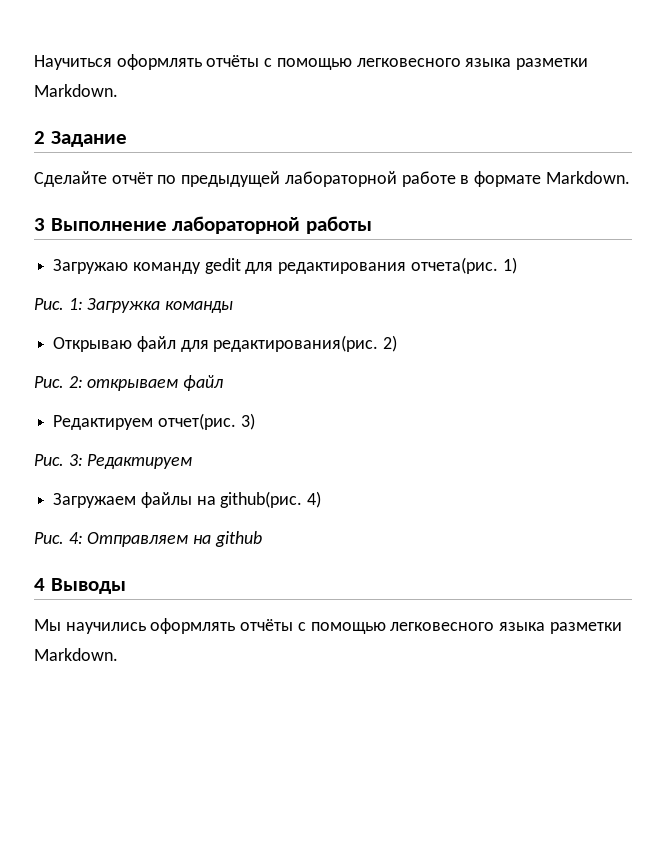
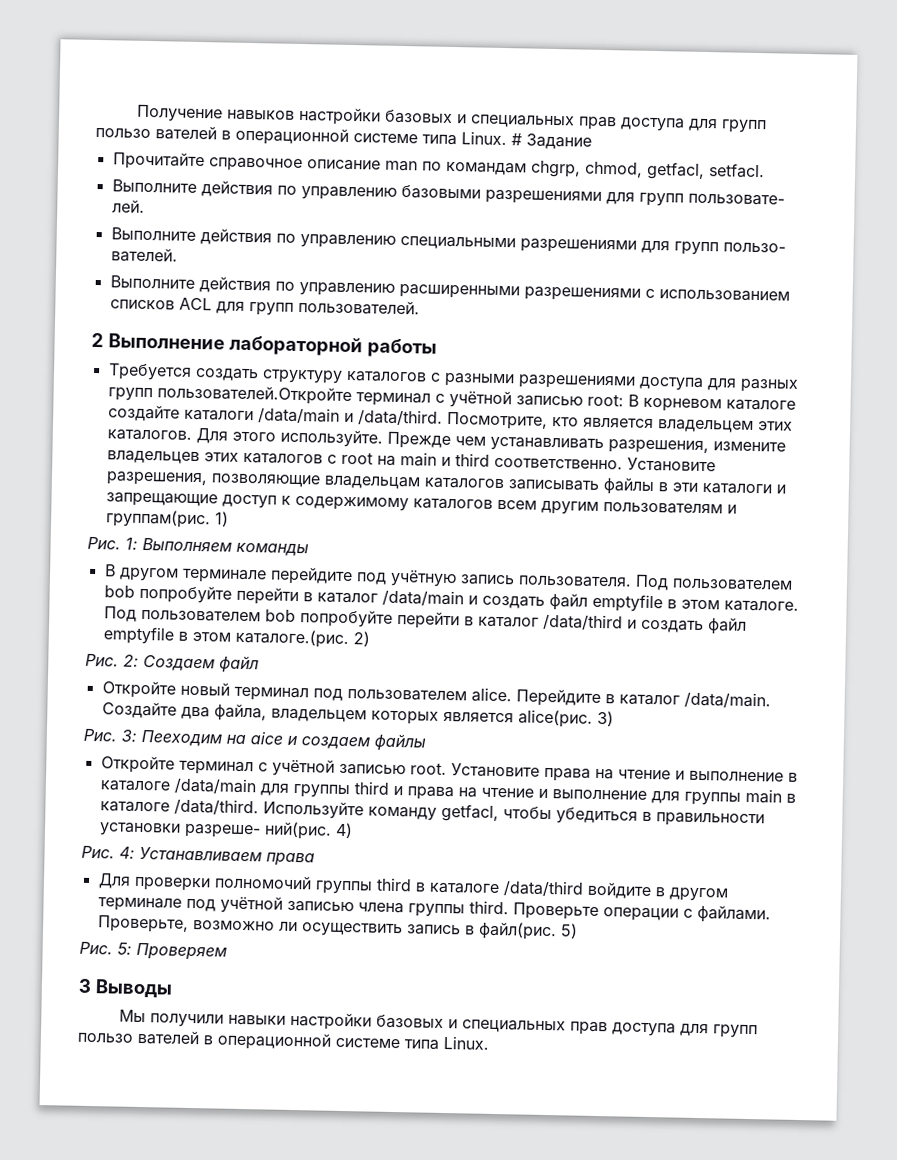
[34,54,589,70] [34,84,118,97] [34,131,127,147] [34,171,630,187] [34,216,372,234] [53,257,498,274] Научиться оформлять отчёты с помощью легковесного языка разметки Markdown. // 2 Задание // Сделайте отчёт по предыдущей лабораторной работе в формате Markdown. // 3 Выполнение лабораторной работы // Загружаю команду gedit для редактирования отчета(рис. -> [135,104,767,134] [95,125,592,150] [112,151,765,180] [111,179,785,207] [111,199,145,213] [110,227,786,256] [110,247,178,263] [109,275,790,302] [109,297,420,316] [91,332,437,358] [107,363,799,393] [107,384,796,413] [107,404,793,433] [106,427,786,455] [106,450,716,473] [105,471,786,496] [105,492,737,515] [104,509,211,529] Получение навыков настройки базовых и специальных прав доступа для групп пользо вателей в операционной системе типа Linux. # Задание // Прочитайте справочное описание man по командам chgrp, chmod, getfacl, setfacl. // Выполните действия по управлению базовыми разрешениями для групп пользовате- лей. // Выполните действия по управлению специальными разрешениями для групп пользо- вателей. // Выполните действия по управлению расширенными разрешениями с использованием списков ACL для групп пользователей. // 2 Выполнение лабораторной работы // Требуется создать структуру каталогов с разными разрешениями доступа для разных групп пользователей.Откройте терминал с учётной записью root: В корневом каталоге создайте каталоги /data/main и /data/third. Посмотрите, кто является владельцем этих каталогов. Для этого используйте. Прежде чем устанавливать разрешения, измените владельцев этих каталогов с root на main и third соответственно. Установите разрешения, позволяющие владельцам каталогов записывать файлы в эти каталоги и запрещающие доступ к содержимому каталогов всем другим пользователям и группам(рис.
[87,298,161,313] Загружка -> [142,537,232,552] Выполняем
[53,335,379,352] Открываю файл для редактирования(рис. -> [104,564,793,591] [103,584,799,613] [103,606,747,635] [102,626,349,649] В другом терминале перейдите под учётную запись пользователя. Под пользователем bob попробуйте перейти в каталог /data/main и создать файл emptyfile в этом каталоге. Под пользователем bob попробуйте перейти в каталог /data/third и создать файл emptyfile в этом каталоге.(рис.
[87,379,179,391] открываем -> [143,654,215,672] Создаем
[53,413,255,430] [34,454,193,469] [53,491,322,508] [34,531,262,547] [34,578,126,594] [34,618,622,634] [34,648,118,661] Редактируем отчет(рис. 3) // Рис. 3: Редактируем // Загружаем файлы на github(рис. 4) // Рис. 4: Отправляем на github // 4 Выводы // Мы научились оформлять отчёты с помощью легковесного языка разметки Markdown. -> [101,680,771,709] [101,701,614,728] [83,728,426,752] [100,755,798,782] [99,777,796,806] [99,798,765,828] [98,821,353,840] [81,845,315,867] [97,873,728,902] [97,895,771,924] [97,915,578,941] [79,941,227,961] [78,978,173,998] [118,1009,758,1039] [77,1029,489,1051] Откройте новый терминал под пользователем alice. Перейдите в каталог /data/main. Создайте два файла, владельцем которых является alice(рис. 3) // Рис. 3: Пееходим на aice и создаем файлы // Откройте терминал с учётной записью root. Установите права на чтение и выполнение в каталоге /data/main для группы third и права на чтение и выполнение для группы main в каталоге /data/third. Используйте команду getfacl, чтобы убедиться в правильности установки разреше- ний(рис. 4) // Рис. 4: Устанавливаем права // Для проверки полномочий группы third в каталоге /data/third войдите в другом терминале под учётной записью члена группы third. Проверьте операции с файлами. Проверьте, возможно ли осуществить запись в файл(рис. 5) // Рис. 5: Проверяем // 3 Выводы // Мы получили навыки настройки базовых и специальных прав доступа для групп пользо вателей в операционной системе типа Linux.

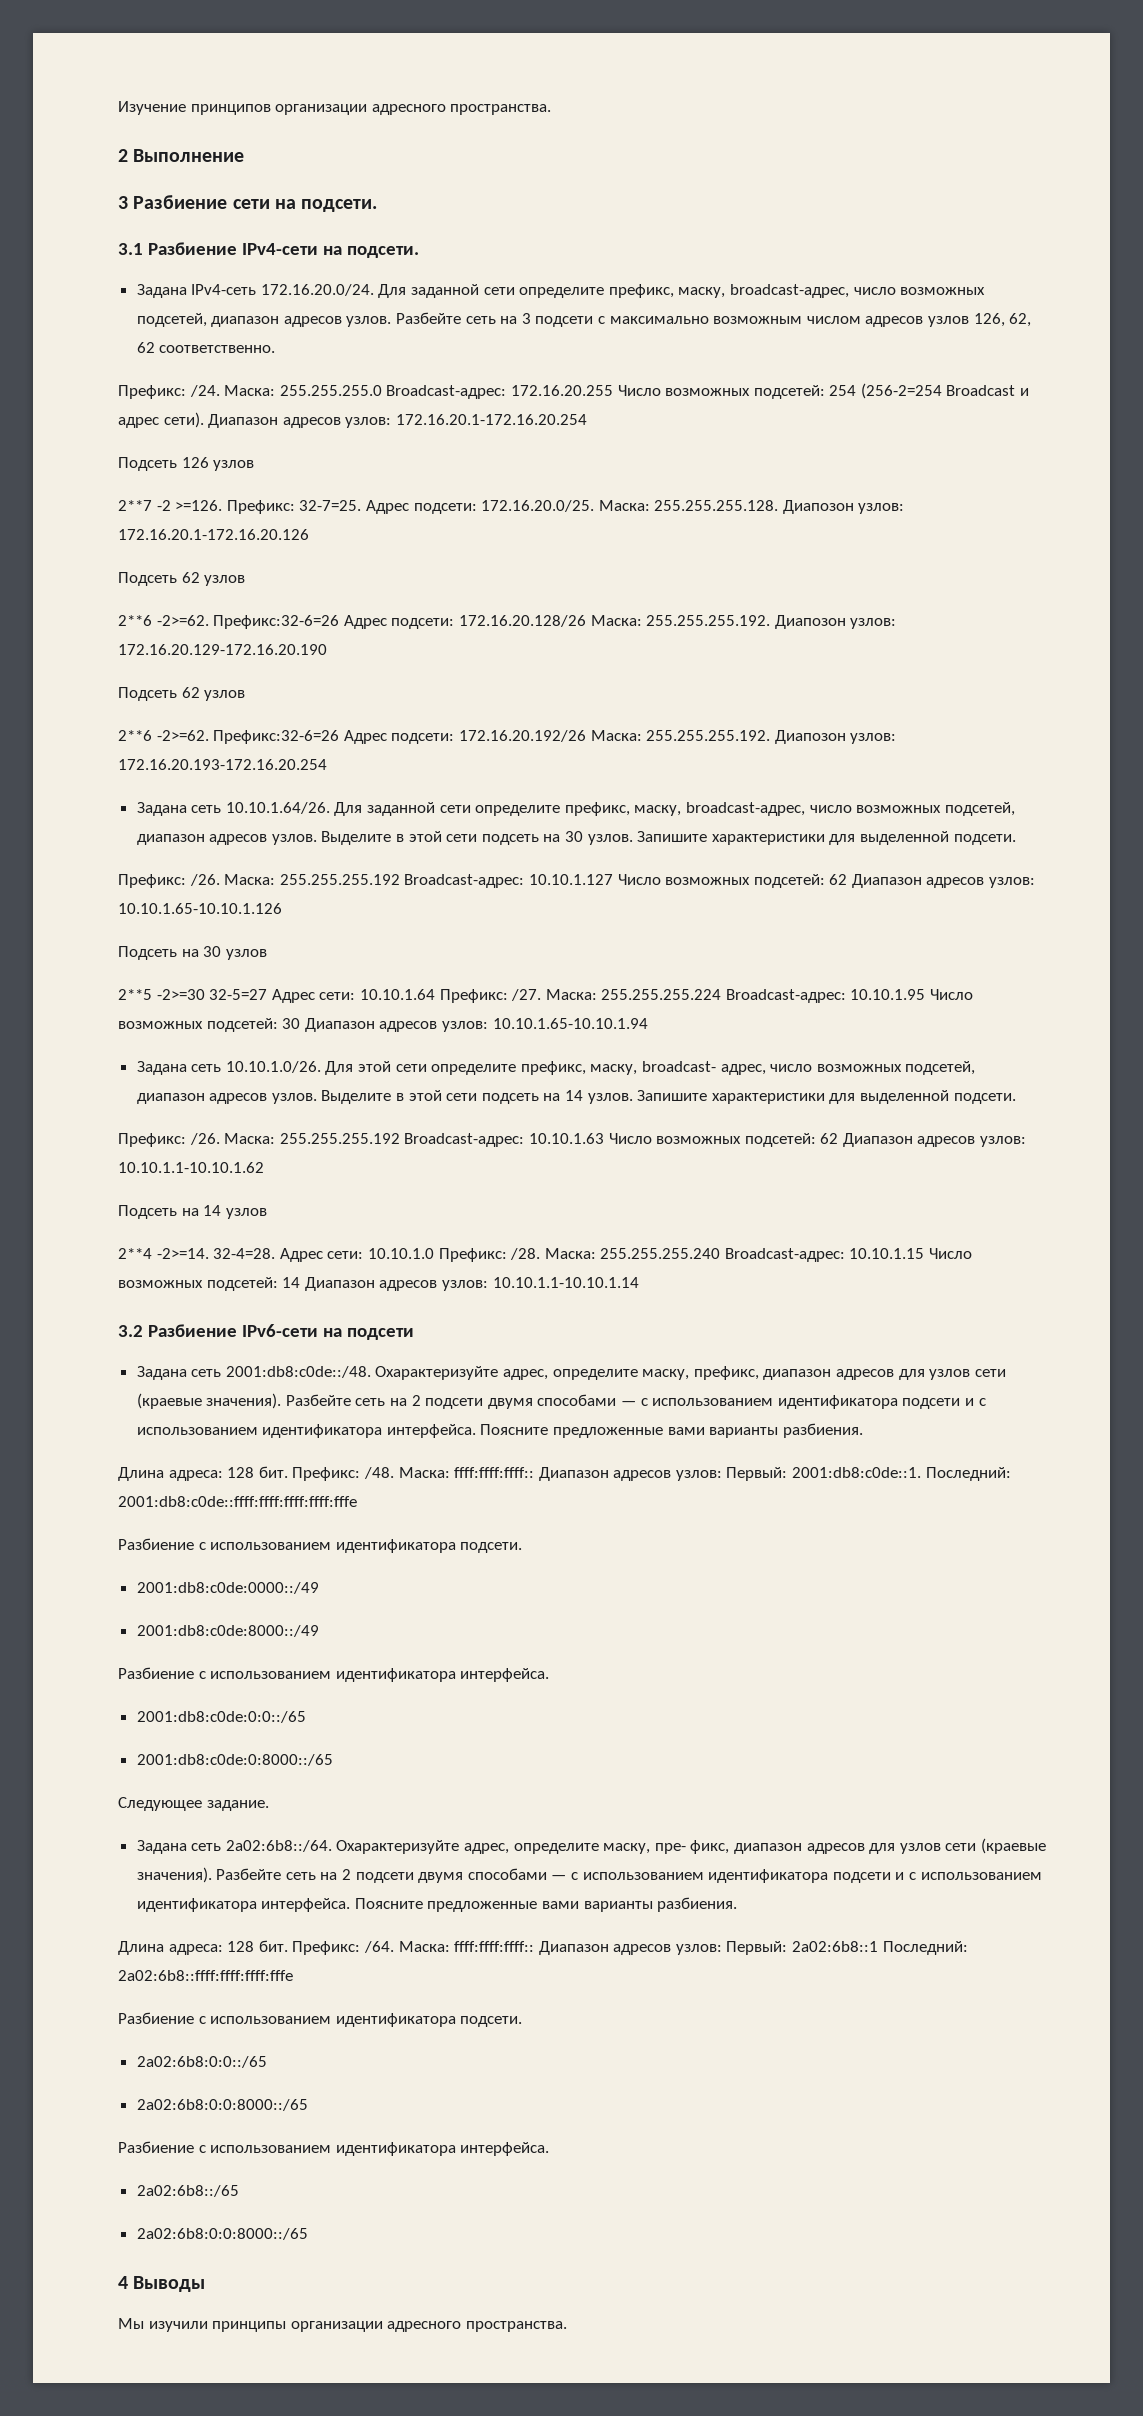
[135,104,767,134] [95,125,592,150] [112,151,765,180] [111,179,785,207] [111,199,145,213] [110,227,786,256] [110,247,178,263] [109,275,790,302] [109,297,420,316] [91,332,437,358] [107,363,799,393] [107,384,796,413] [107,404,793,433] [106,427,786,455] [106,450,716,473] [105,471,786,496] [105,492,737,515] [104,509,229,529] [87,536,309,557] [104,564,793,591] [103,584,799,613] [103,606,747,635] [102,626,370,649] [85,653,259,674] [101,680,771,709] [101,701,614,728] [83,728,426,752] [100,755,798,782] [99,777,796,806] [99,798,765,828] [98,821,353,840] [81,845,315,867] [97,873,728,902] [97,895,771,924] [97,915,578,941] [79,941,227,961] [78,978,173,998] [118,1009,758,1039] [77,1029,489,1051] Получение навыков настройки базовых и специальных прав доступа для групп пользо вателей в операционной системе типа Linux. # Задание // Прочитайте справочное описание man по командам chgrp, chmod, getfacl, setfacl. // Выполните действия по управлению базовыми разрешениями для групп пользовате- лей. // Выполните действия по управлению специальными разрешениями для групп пользо- вателей. // Выполните действия по управлению расширенными разрешениями с использованием списков ACL для групп пользователей. // 2 Выполнение лабораторной работы // Требуется создать структуру каталогов с разными разрешениями доступа для разных групп пользователей.Откройте терминал с учётной записью root: В корневом каталоге создайте каталоги /data/main и /data/third. Посмотрите, кто является владельцем этих каталогов. Для этого используйте. Прежде чем устанавливать разрешения, измените владельцев этих каталогов с root на main и third соответственно. Установите разрешения, позволяющие владельцам каталогов записывать файлы в эти каталоги и запрещающие доступ к содержимому каталогов всем другим пользователям и группам(рис. 1) // Рис. 1: Выполняем команды // В другом терминале перейдите под учётную запись пользователя. Под пользователем bob попробуйте перейти в каталог /data/main и создать файл emptyfile в этом каталоге. Под пользователем bob попробуйте перейти в каталог /data/third и создать файл emptyfile в этом каталоге.(рис. 2) // Рис. 2: Создаем файл // Откройте новый терминал под пользователем alice. Перейдите в каталог /data/main. Создайте два файла, владельцем которых является alice(рис. 3) // Рис. 3: Пееходим на aice и создаем файлы // Откройте терминал с учётной записью root. Установите права на чтение и выполнение в каталоге /data/main для группы third и права на чтение и выполнение для группы main в каталоге /data/third. Используйте команду getfacl, чтобы убедиться в правильности установки разреше- ний(рис. 4) // Рис. 4: Устанавливаем права // Для проверки полномочий группы third в каталоге /data/third войдите в другом терминале под учётной записью члена группы third. Проверьте операции с файлами. Проверьте, возможно ли осуществить запись в файл(рис. 5) // Рис. 5: Проверяем // 3 Выводы // Мы получили навыки настройки базовых и специальных прав доступа для групп пользо вателей в операционной системе типа Linux. -> [118,101,552,115] [118,149,245,162] [118,195,378,212] [118,242,419,258] [136,284,986,298] [136,312,1032,327] [136,342,276,353] [118,383,1030,399] [118,412,587,428] [118,457,255,471] [118,500,905,514] [118,529,309,540] [118,572,246,586] [118,615,897,629] [118,644,327,655] [118,687,246,701] [118,730,897,744] [118,759,327,770] [136,802,1015,816] [136,831,1016,845] [118,874,1036,888] [118,903,282,914] [118,946,267,960] [118,989,974,1003] [118,1018,648,1032] [136,1061,976,1075] [136,1090,1016,1104] [118,1133,1027,1147] [118,1162,264,1173] [118,1205,267,1219] [118,1248,973,1262] [118,1277,639,1291] [118,1324,414,1340] [136,1366,1006,1380] [136,1393,986,1409] [136,1423,863,1438] [118,1466,1011,1481] [118,1496,357,1507] [118,1538,523,1553] [136,1582,319,1594] [136,1625,319,1637] [118,1667,550,1682] [136,1711,306,1723] [136,1754,333,1766] [118,1797,269,1811] [136,1838,1046,1854] [136,1867,1042,1883] [136,1897,738,1912] [118,1940,968,1955] [118,1970,293,1981] [118,2012,523,2027] [136,2056,267,2068] [136,2099,308,2111] [118,2141,550,2156] [136,2185,239,2197] [136,2228,308,2240] [118,2276,206,2292] [118,2318,567,2332] Изучение принципов организации адресного пространства. // 2 Выполнение // 3 Разбиение сети на подсети. // 3.1 Разбиение IPv4-сети на подсети. // Задана IPv4-сеть 172.16.20.0/24. Для заданной сети определите префикс, маску, broadcast-адрес, число возможных подсетей, диапазон адресов узлов. Разбейте сеть на 3 подсети с максимально возможным числом адресов узлов 126, 62, 62 соответственно. // Префикс: /24. Маска: 255.255.255.0 Broadcast-адрес: 172.16.20.255 Число возможных подсетей: 254 (256-2=254 Broadcast и адрес сети). Диапазон адресов узлов: 172.16.20.1-172.16.20.254 // Подсеть 126 узлов // 2**7 -2 >=126. Префикс: 32-7=25. Адрес подсети: 172.16.20.0/25. Маска: 255.255.255.128. Диапозон узлов: 172.16.20.1-172.16.20.126 // Подсеть 62 узлов // 2**6 -2>=62. Префикс:32-6=26 Адрес подсети: 172.16.20.128/26 Маска: 255.255.255.192. Диапозон узлов: 172.16.20.129-172.16.20.190 // Подсеть 62 узлов // 2**6 -2>=62. Префикс:32-6=26 Адрес подсети: 172.16.20.192/26 Маска: 255.255.255.192. Диапозон узлов: 172.16.20.193-172.16.20.254 // Задана сеть 10.10.1.64/26. Для заданной сети определите префикс, маску, broadcast-адрес, число возможных подсетей, диапазон адресов узлов. Выделите в этой сети подсеть на 30 узлов. Запишите характеристики для выделенной подсети. // Префикс: /26. Маска: 255.255.255.192 Broadcast-адрес: 10.10.1.127 Число возможных подсетей: 62 Диапазон адресов узлов: 10.10.1.65-10.10.1.126 // Подсеть на 30 узлов // 2**5 -2>=30 32-5=27 Адрес сети: 10.10.1.64 Префикс: /27. Маска: 255.255.255.224 Broadcast-адрес: 10.10.1.95 Число возможных подсетей: 30 Диапазон адресов узлов: 10.10.1.65-10.10.1.94 // Задана сеть 10.10.1.0/26. Для этой сети определите префикс, маску, broadcast- адрес, число возможных подсетей, диапазон адресов узлов. Выделите в этой сети подсеть на 14 узлов. Запишите характеристики для выделенной подсети. // Префикс: /26. Маска: 255.255.255.192 Broadcast-адрес: 10.10.1.63 Число возможных подсетей: 62 Диапазон адресов узлов: 10.10.1.1-10.10.1.62 // Подсеть на 14 узлов // 2**4 -2>=14. 32-4=28. Адрес сети: 10.10.1.0 Префикс: /28. Маска: 255.255.255.240 Broadcast-адрес: 10.10.1.15 Число возможных подсетей: 14 Диапазон адресов узлов: 10.10.1.1-10.10.1.14 // 3.2 Разбиение IPv6-сети на подсети // Задана сеть 2001:db8:c0de::/48. Охарактеризуйте адрес, определите маску, префикс, диапазон адресов для узлов сети (краевые значения). Разбейте сеть на 2 подсети двумя способами — с использованием идентификатора подсети и с использованием идентификатора интерфейса. Поясните предложенные вами варианты разбиения. // Длина адреса: 128 бит. Префикс: /48. Маска: ffff:ffff:ffff:: Диапазон адресов узлов: Первый: 2001:db8:c0de::1. Последний: 2001:db8:c0de::ffff:ffff:ffff:ffff:fffe // Разбиение с использованием идентификатора подсети. // 2001:db8:c0de:0000::/49 // 2001:db8:c0de:8000::/49 // Разбиение с использованием идентификатора интерфейса. // 2001:db8:c0de:0:0::/65 // 2001:db8:c0de:0:8000::/65 // Следующее задание. // Задана сеть 2a02:6b8::/64. Охарактеризуйте адрес, определите маску, пре- фикс, диапазон адресов для узлов сети (краевые значения). Разбейте сеть на 2 подсети двумя способами — с использованием идентификатора подсети и с использованием идентификатора интерфейса. Поясните предложенные вами варианты разбиения. // Длина адреса: 128 бит. Префикс: /64. Маска: ffff:ffff:ffff:: Диапазон адресов узлов: Первый: 2a02:6b8::1 Последний: 2a02:6b8::ffff:ffff:ffff:fffe // Разбиение с использованием идентификатора подсети. // 2a02:6b8:0:0::/65 // 2a02:6b8:0:0:8000::/65 // Разбиение с использованием идентификатора интерфейса. // 2a02:6b8::/65 // 2a02:6b8:0:0:8000::/65 // 4 Выводы // Мы изучили принципы организации адресного пространства.

